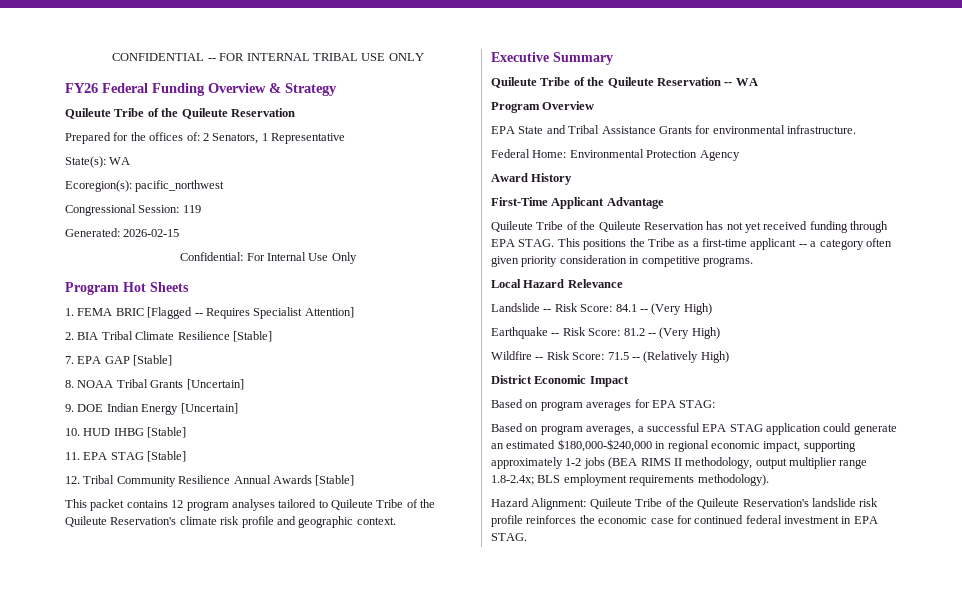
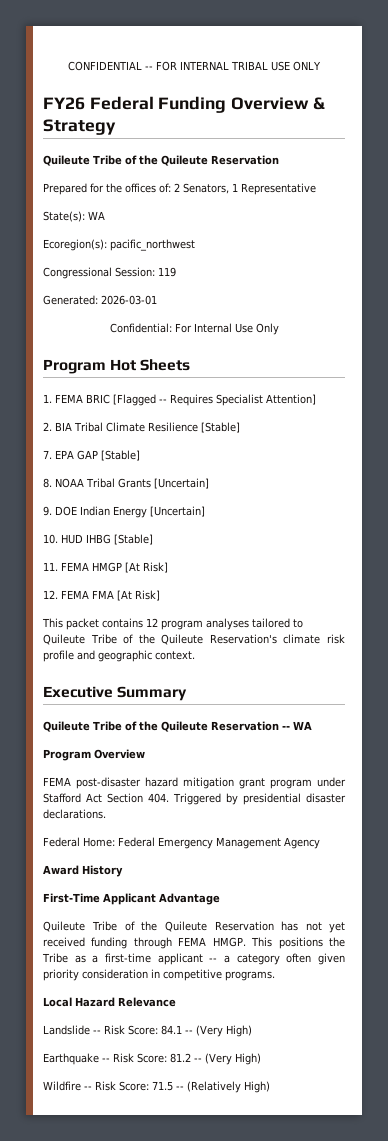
[123,229,180,237] 2026-02-15 -> [101,295,157,305] 2026-03-01
[83,451,187,462] [65,475,355,487] EPA STAG [Stable] // 12. Tribal Community Resilience Annual Awards [Stable] -> [61,562,168,573] [43,590,160,601] FEMA HMGP [At Risk] // 12. FEMA FMA [At Risk]
[491,125,856,134] EPA State and Tribal Assistance Grants for environmental infrastructure. -> [43,777,346,789] [43,793,346,805] [43,809,106,819] FEMA post-disaster hazard mitigation grant program under Stafford Act Section 404. Triggered by presidential disaster declarations.
[569,149,698,158] Environmental Protection -> [118,837,281,849] Federal Emergency Management
[491,239,555,247] EPA STAG. -> [178,937,246,947] FEMA HMGP.
[491,375,629,387] [491,399,716,411] [491,423,897,435] [491,439,856,452] [491,457,868,469] [491,474,769,486] [491,498,879,510] [491,515,878,527] [491,533,527,541] // District Economic Impact // Based on program averages for EPA STAG: // Based on program averages, a successful EPA STAG application could generate an estimated $180,000-$240,000 in regional economic impact, supporting approximately 1-2 jobs (BEA RIMS II methodology, output multiplier range 1.8-2.4x; BLS employment requirements methodology). // Hazard Alignment: Quileute Tribe of the Quileute Reservation's landslide risk profile reinforces the economic case for continued federal investment in EPA STAG. -> (270, 1087) none

